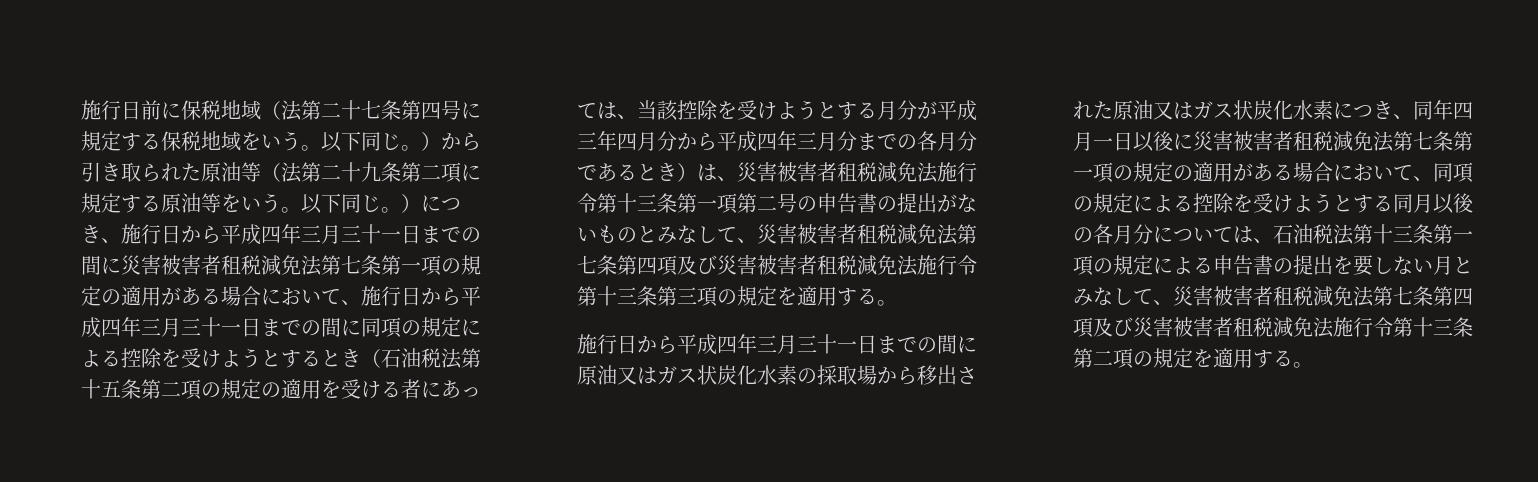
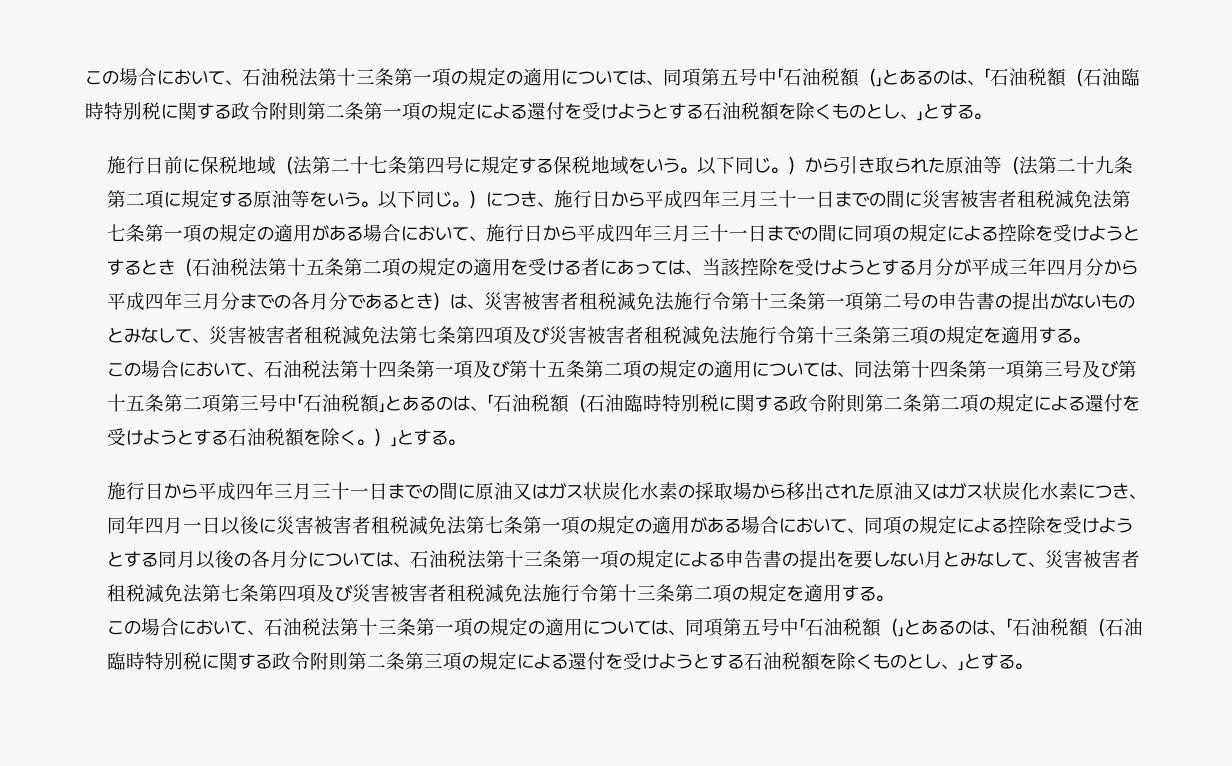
(81, 110) none -> [85,67,1140,87] [85,101,991,121] この場合において、石油税法第十三条第一項の規定の適用については、同項第五号中「石油税額（」とあるのは、「石油税額（石油臨時特別税に関する政令附則第二条第一項の規定による還付を受けようとする石油税額を除くものとし、」とする。 //
(898, 303) none -> [106,359,1137,379] [106,393,1140,413] [106,428,465,447] // この場合において、石油税法第十四条第一項及び第十五条第二項の規定の適用については、同法第十四条第一項第三号及び第十五条第二項第三号中「石油税額」とあるのは、「石油税額（石油臨時特別税に関する政令附則第二条第二項の規定による還付を受けようとする石油税額を除く。）」とする。
(1314, 365) none -> [106,617,1143,637] [106,651,1032,671] // この場合において、石油税法第十三条第一項の規定の適用については、同項第五号中「石油税額（」とあるのは、「石油税額（石油臨時特別税に関する政令附則第二条第三項の規定による還付を受けようとする石油税額を除くものとし、」とする。

